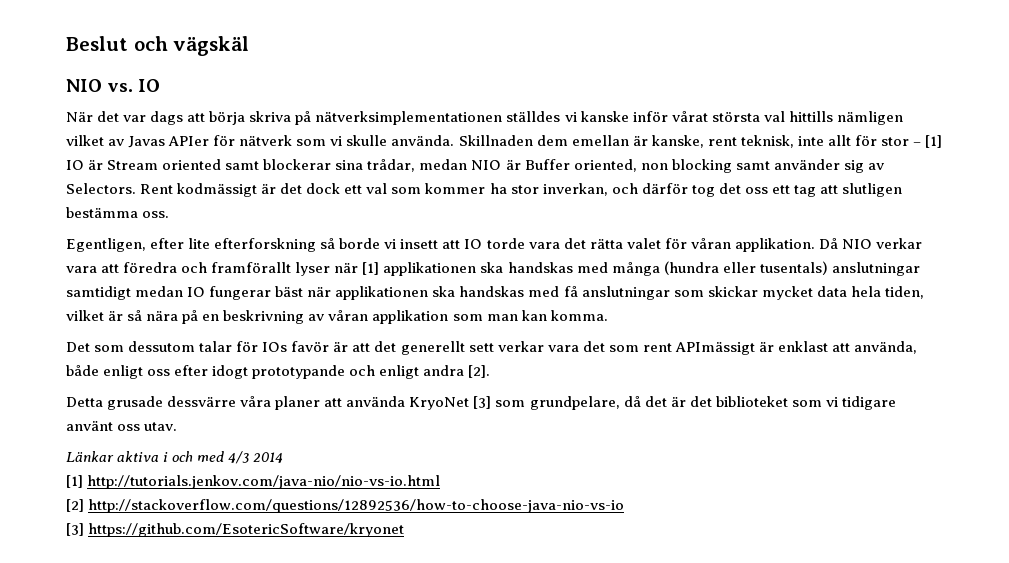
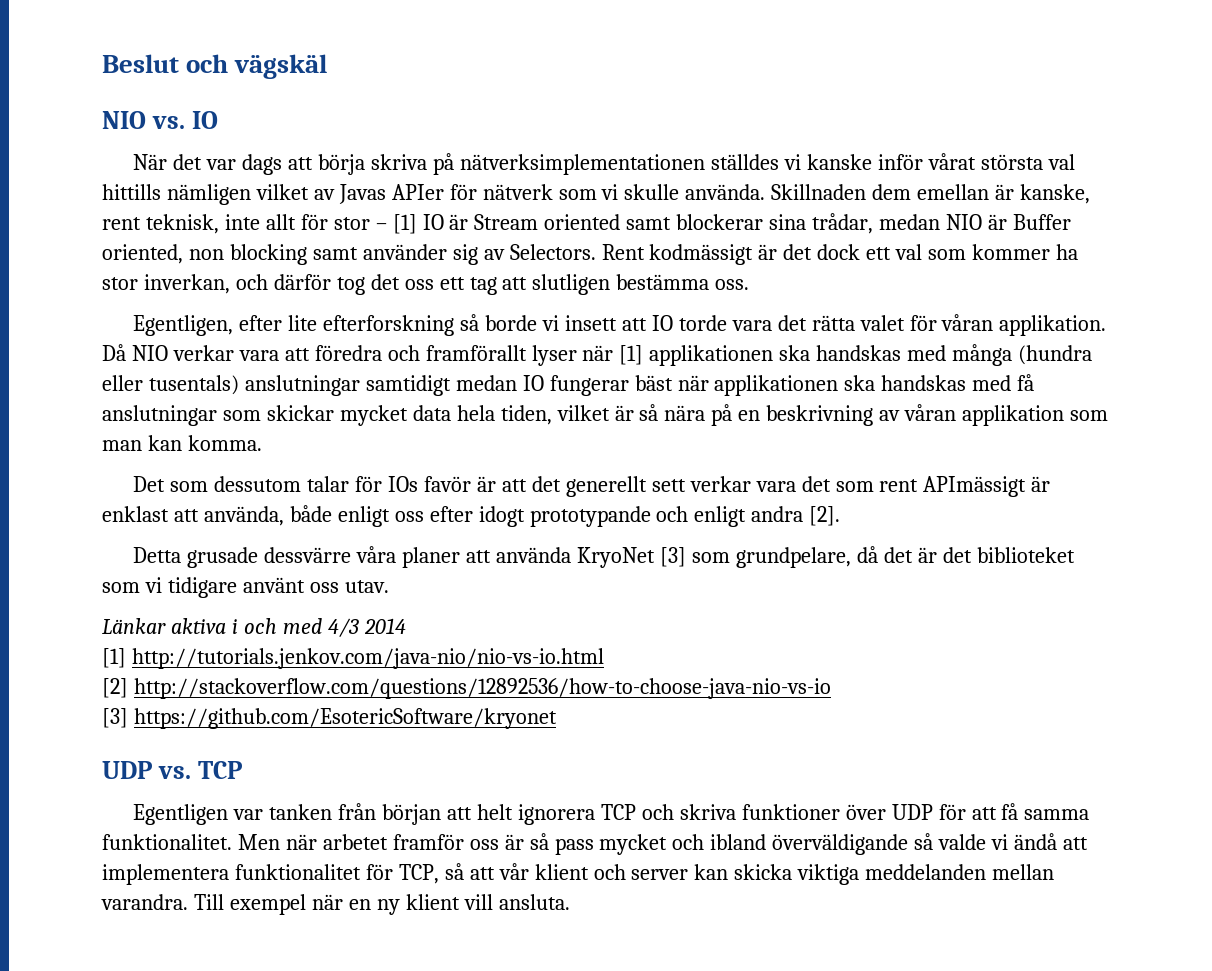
(405, 530) none -> [102,761,242,779] [133,803,1090,825] [102,833,1088,855] [102,863,1055,885] [101,894,570,915] // UDP vs. TCP // Egentligen var tanken från början att helt ignorera TCP och skriva funktioner över UDP för att få samma funktionalitet. Men när arbetet framför oss är så pass mycket och ibland överväldigande så valde vi ändå att implementera funktionalitet för TCP, så att vår klient och server kan skicka viktiga meddelanden mellan varandra. Till exempel när en ny klient vill ansluta.

